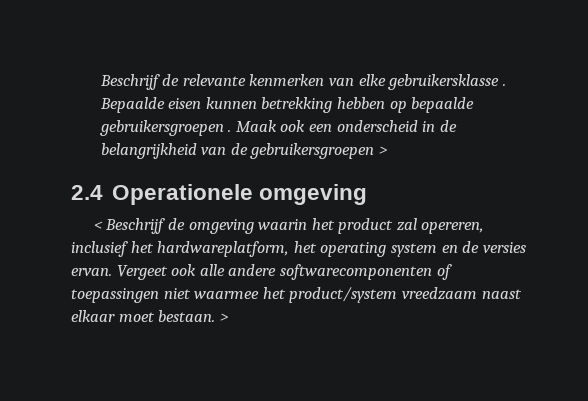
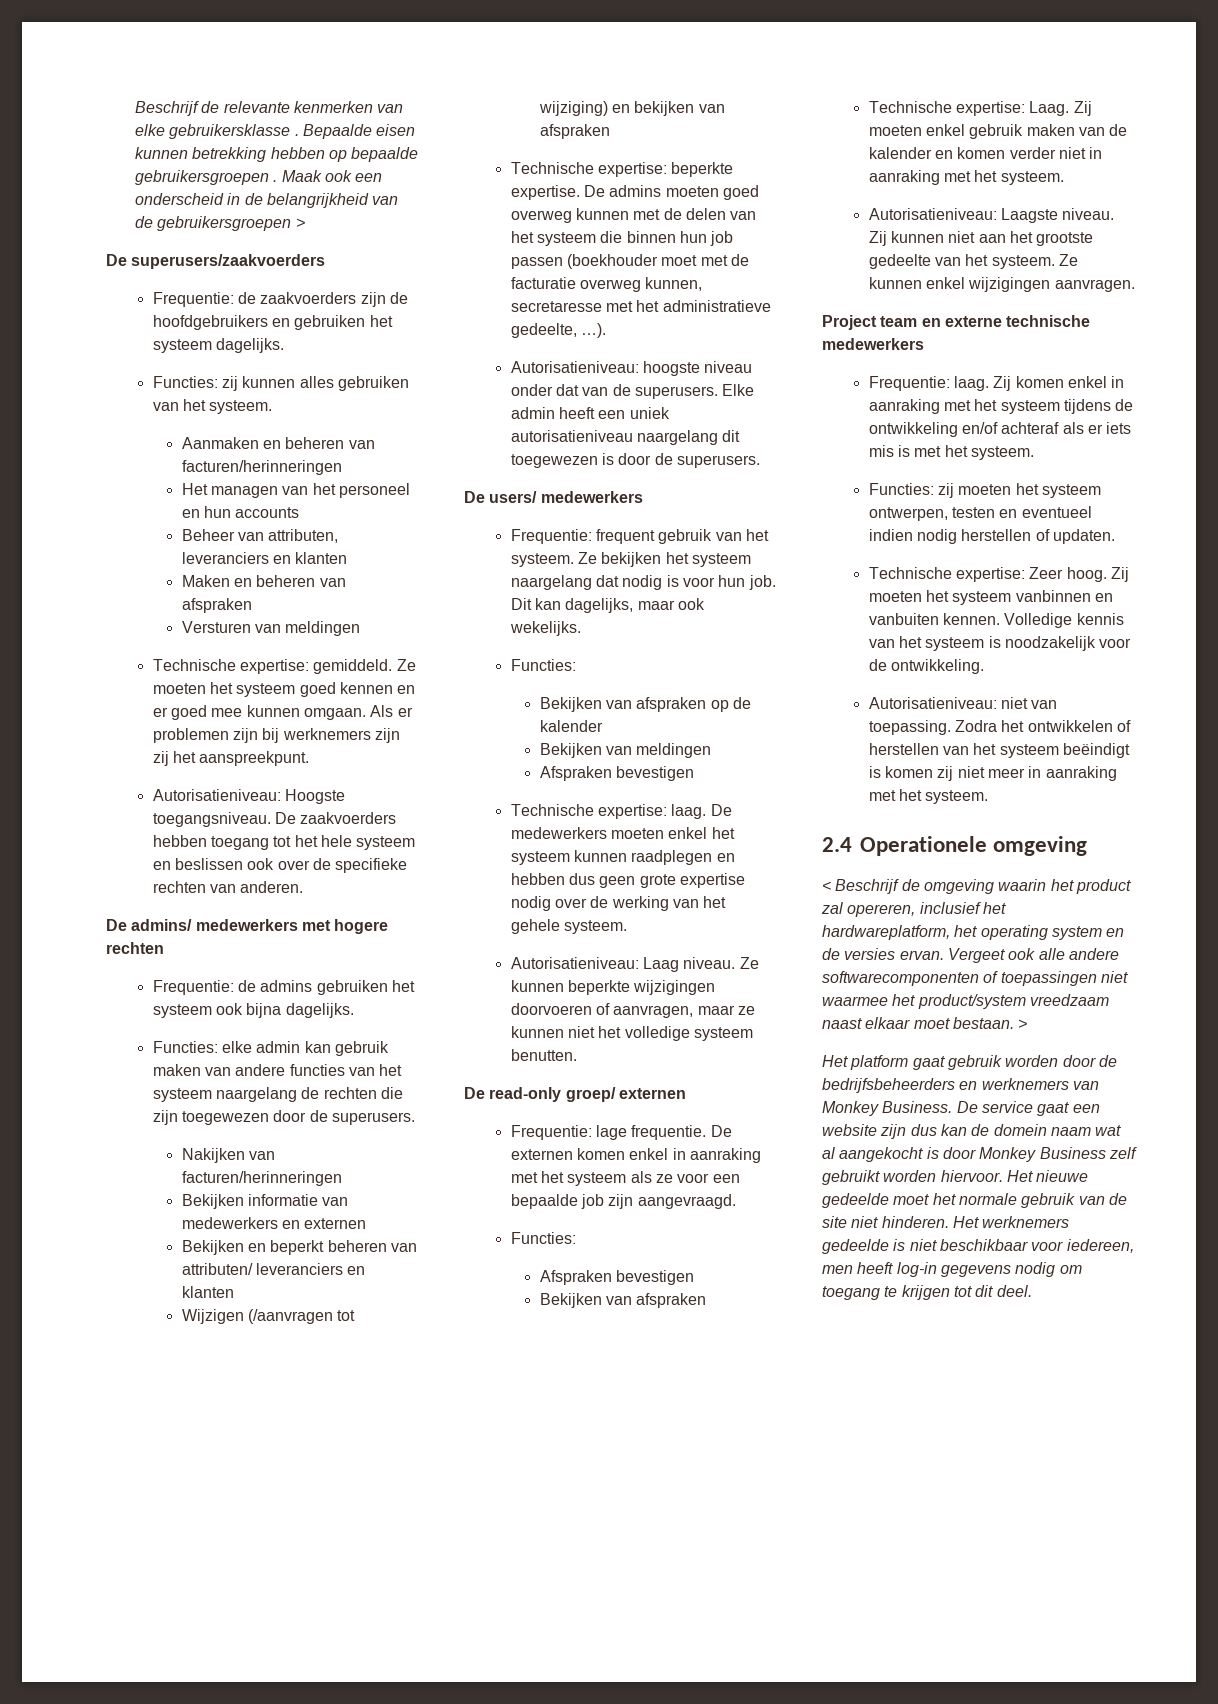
(387, 150) none -> [106,254,326,269] [152,292,408,307] [152,315,393,330] [152,338,284,353] [152,376,409,391] [152,399,273,414] [181,437,375,449] [181,460,342,475] [181,483,410,498] [181,506,300,518] [181,529,339,543] [181,552,348,564] [181,575,346,587] [181,598,252,613] [181,621,361,636] [152,659,416,674] [152,682,416,697] [152,705,413,720] [152,728,400,743] [152,751,310,766] [152,789,345,804] [152,812,397,827] [152,835,416,850] [152,858,408,873] [152,881,304,893] [106,919,389,934] [106,942,164,954] [152,980,415,995] [152,1003,354,1018] [152,1041,389,1056] [152,1064,403,1076] [152,1087,403,1102] [152,1110,415,1125] [181,1148,275,1163] [181,1171,342,1186] [181,1194,349,1209] [181,1217,367,1229] [181,1240,417,1255] [181,1263,366,1275] [181,1286,234,1298] [181,1309,356,1324] [538,101,725,116] [539,124,610,139] [510,162,734,177] [510,185,759,200] [510,208,757,223] [510,231,734,246] [510,254,749,269] [510,277,703,292] [510,300,771,312] [510,323,606,338] [510,361,753,376] [510,384,755,399] [510,407,670,419] [510,430,741,445] [510,453,760,468] [464,491,643,503] [510,529,769,544] [510,552,751,567] [510,575,776,590] [510,598,705,613] [509,621,581,636] [510,659,576,671] [539,697,751,712] [539,720,603,732] [539,743,712,758] [539,766,694,781] [510,804,732,819] [510,827,735,839] [510,850,735,865] [510,873,745,888] [510,896,727,911] [510,919,627,934] [510,957,759,972] [510,980,716,995] [510,1003,755,1018] [510,1026,753,1041] [510,1049,577,1061] [464,1087,686,1102] [510,1125,732,1140] [510,1148,761,1163] [510,1171,740,1186] [510,1194,736,1209] [510,1232,576,1244] [539,1270,694,1285] [539,1293,707,1308] [868,101,1092,116] [868,124,1128,139] [868,147,1103,159] [868,170,1064,185] [868,208,1115,223] [868,231,1094,246] [868,254,1078,269] [868,277,1135,292] [822,315,1091,330] [822,338,924,350] [868,376,1125,391] [868,399,1134,414] [868,422,1132,437] [868,445,1034,460] [868,483,1101,498] [868,506,1092,521] [868,529,1115,544] [868,567,1129,582] [868,590,1113,605] [868,613,1124,628] [868,636,1132,651] [868,659,984,674] [868,697,1058,709] [868,720,1131,735] [868,743,1130,758] [868,766,1117,781] [868,789,989,804] // De superusers/zaakvoerders // Frequentie: de zaakvoerders zijn de hoofdgebruikers en gebruiken het systeem dagelijks. // Functies: zij kunnen alles gebruiken van het systeem. // Aanmaken en beheren van facturen/herinneringen // Het managen van het personeel en hun accounts // Beheer van attributen, leveranciers en klanten // Maken en beheren van afspraken // Versturen van meldingen // Technische expertise: gemiddeld. Ze moeten het systeem goed kennen en er goed mee kunnen omgaan. Als er problemen zijn bij werknemers zijn zij het aanspreekpunt. // Autorisatieniveau: Hoogste toegangsniveau. De zaakvoerders hebben toegang tot het hele systeem en beslissen ook over de specifieke rechten van anderen. // De admins/ medewerkers met hogere rechten // Frequentie: de admins gebruiken het systeem ook bijna dagelijks. // Functies: elke admin kan gebruik maken van andere functies van het systeem naargelang de rechten die zijn toegewezen door de superusers. // Nakijken van facturen/herinneringen // Bekijken informatie van medewerkers en externen // Bekijken en beperkt beheren van attributen/ leveranciers en klanten // Wijzigen (/aanvragen tot wijziging) en bekijken van afspraken // Technische expertise: beperkte expertise. De admins moeten goed overweg kunnen met de delen van het systeem die binnen hun job passen (boekhouder moet met de facturatie overweg kunnen, secretaresse met het administratieve gedeelte, …). // Autorisatieniveau: hoogste niveau onder dat van de superusers. Elke admin heeft een uniek autorisatieniveau naargelang dit toegewezen is door de superusers. // De users/ medewerkers // Frequentie: frequent gebruik van het systeem. Ze bekijken het systeem naargelang dat nodig is voor hun job. Dit kan dagelijks, maar ook wekelijks. // Functies: // Bekijken van afspraken op de kalender // Bekijken van meldingen // Afspraken bevestigen // Technische expertise: laag. De medewerkers moeten enkel het systeem kunnen raadplegen en hebben dus geen grote expertise nodig over de werking van het gehele systeem. // Autorisatieniveau: Laag niveau. Ze kunnen beperkte wijzigingen doorvoeren of aanvragen, maar ze kunnen niet het volledige systeem benutten. // De read-only groep/ externen // Frequentie: lage frequentie. De externen komen enkel in aanraking met het systeem als ze voor een bepaalde job zijn aangevraagd. // Functies: // Afspraken bevestigen // Bekijken van afspraken // Technische expertise: Laag. Zij moeten enkel gebruik maken van de kalender en komen verder niet in aanraking met het systeem. // Autorisatieniveau: Laagste niveau. Zij kunnen niet aan het grootste gedeelte van het systeem. Ze kunnen enkel wijzigingen aanvragen. // Project team en externe technische medewerkers // Frequentie: laag. Zij komen enkel in aanraking met het systeem tijdens de ontwikkeling en/of achteraf als er iets mis is met het systeem. // Functies: zij moeten het systeem ontwerpen, testen en eventueel indien nodig herstellen of updaten. // Technische expertise: Zeer hoog. Zij moeten het systeem vanbinnen en vanbuiten kennen. Volledige kennis van het systeem is noodzakelijk voor de ontwikkeling. // Autorisatieniveau: niet van toepassing. Zodra het ontwikkelen of herstellen van het systeem beëindigt is komen zij niet meer in aanraking met het systeem.
(228, 317) none -> [822,1055,1117,1070] [822,1078,1099,1093] [822,1101,1100,1116] [822,1124,1122,1139] [822,1147,1137,1162] [822,1170,1089,1185] [822,1193,1127,1208] [822,1216,1070,1228] [822,1239,1134,1254] [822,1262,1082,1277] [822,1285,1032,1300] // Het platform gaat gebruik worden door de bedrijfsbeheerders en werknemers van Monkey Business. De service gaat een website zijn dus kan de domein naam wat al aangekocht is door Monkey Business zelf gebruikt worden hiervoor. Het nieuwe gedeelde moet het normale gebruik van de site niet hinderen. Het werknemers gedeelde is niet beschikbaar voor iedereen, men heeft log-in gegevens nodig om toegang te krijgen tot dit deel.

